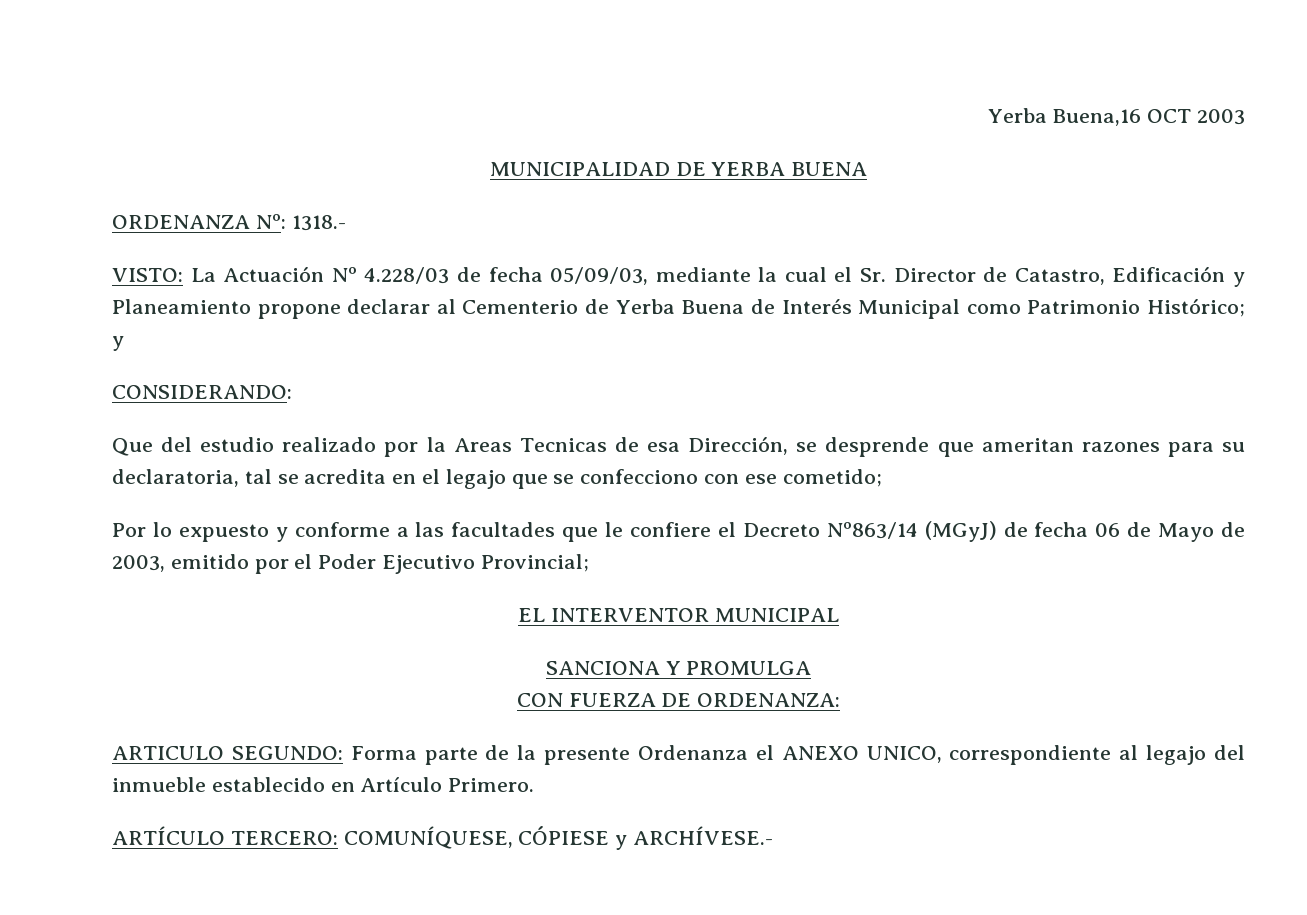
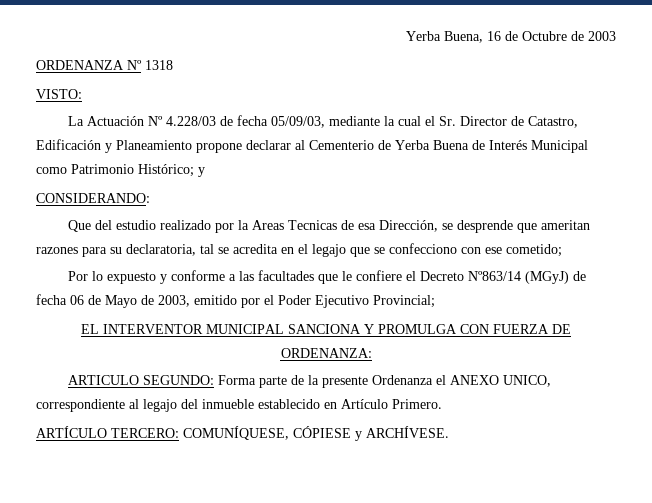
[987,108,1245,126] [489,162,868,176] Yerba Buena,16 OCT 2003 // MUNICIPALIDAD DE YERBA BUENA -> [406,31,616,43] Yerba Buena, 16 de Octubre de 2003
[255,214,346,231] Nº: 1318.- -> [127,60,173,70] Nº 1318
(183, 275) none -> (82, 94) //
(839, 615) // -> (284, 329) none
(812, 668) // -> (457, 329) none
[633,826,774,845] ARCHÍVESE.- -> [366,426,449,438] ARCHÍVESE.

